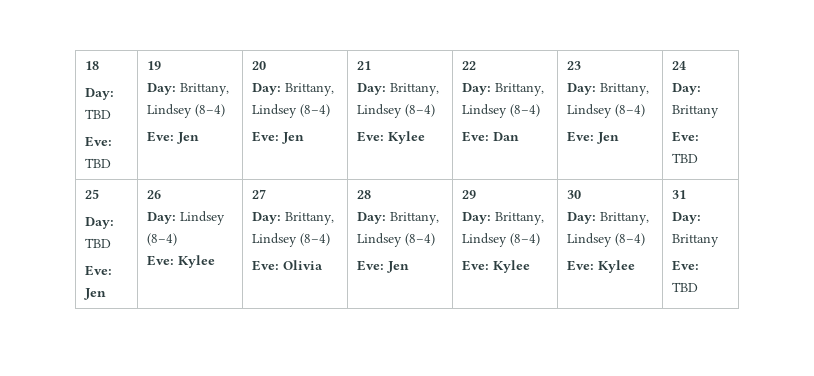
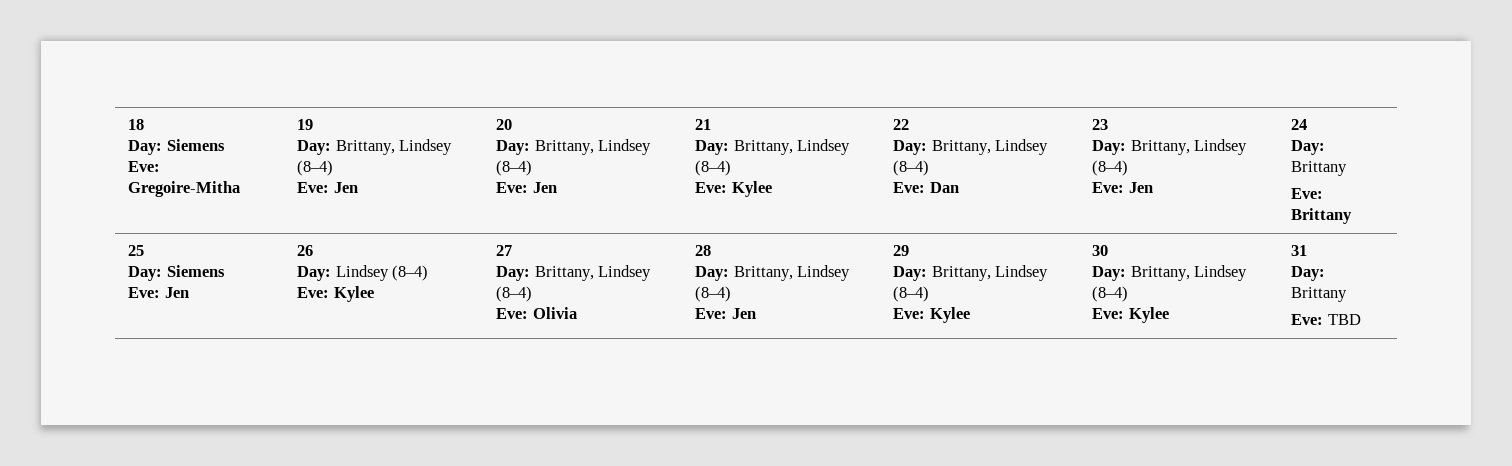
[85,109,112,119] [85,136,113,147] [85,158,112,168] TBD // Eve: TBD -> [166,139,225,151] [128,161,161,172] [128,181,241,197] Siemens // Eve: Gregoire-Mitha
[672,153,699,163] TBD -> [1291,208,1353,224] Brittany
[85,238,112,248] TBD -> [166,265,225,277] Siemens

